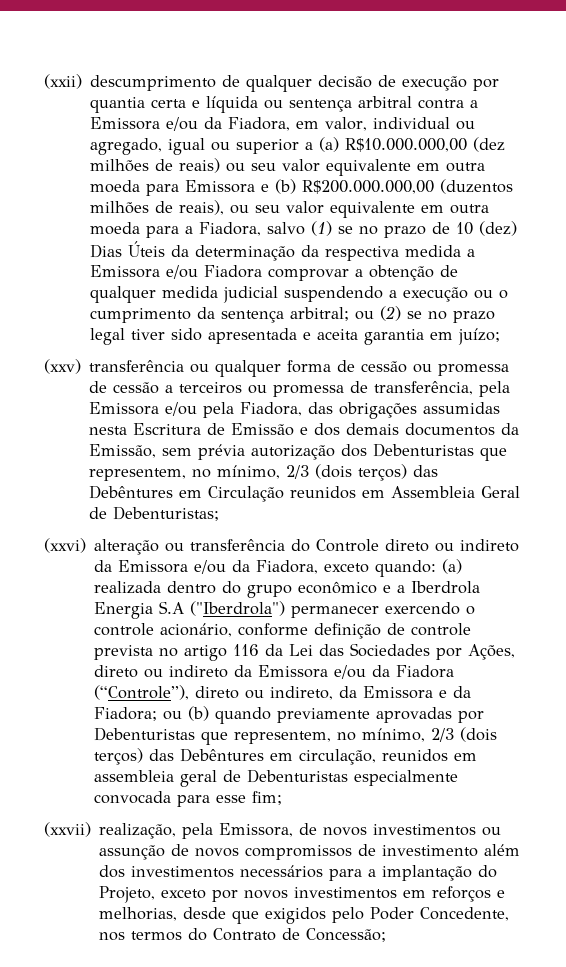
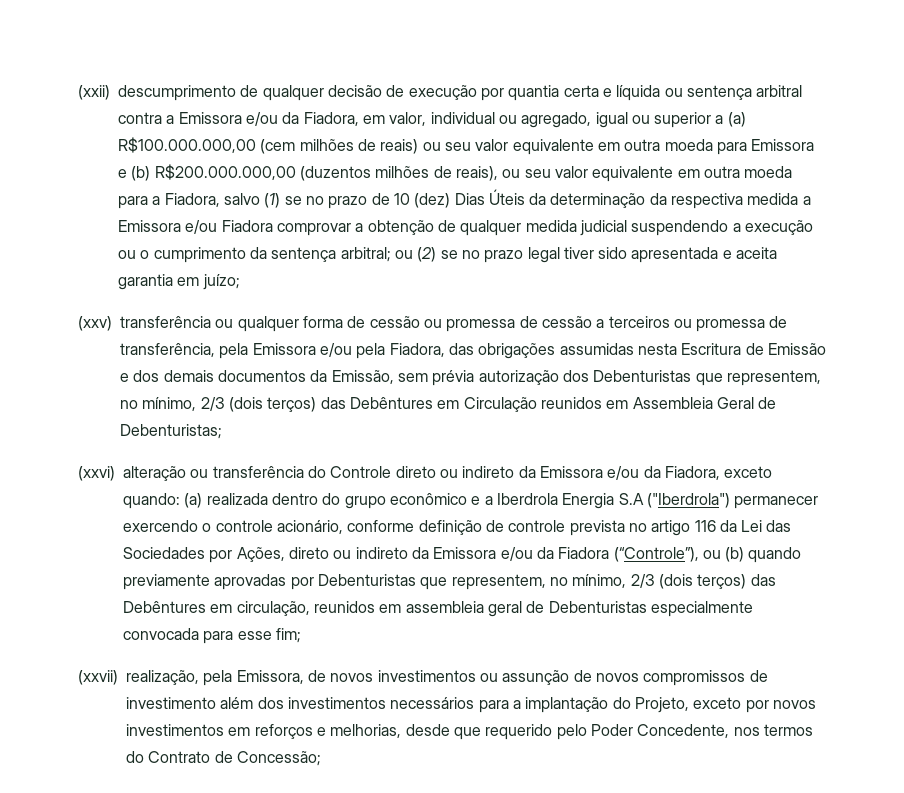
[345,137,506,152] R$10.000.000,00 (dez -> [118,137,296,154] R$100.000.000,00 (cem
[195,686,472,700] [94,707,158,721] direto ou indireto, da Emissora e da Fiadora; -> (699, 554) none
[265,907,327,924] exigidos -> [485,724,553,740] requerido

